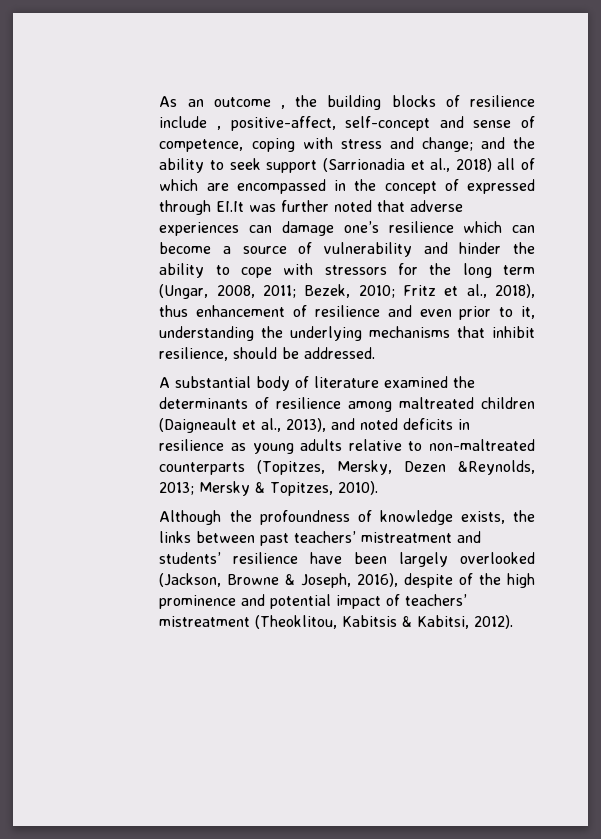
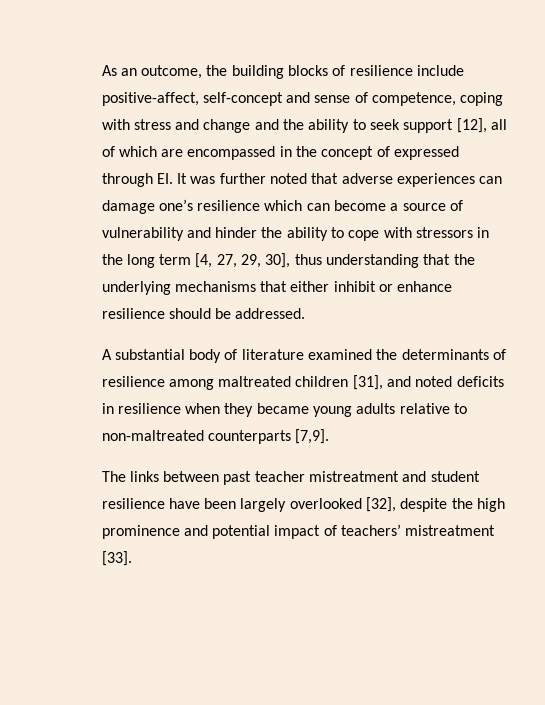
[213,97,286,109] outcome , -> [141,65,203,79] outcome,
[217,126,222,130] , -> (465, 70) none
[421,137,473,152] change; -> [203,119,251,133] change
[322,158,492,172] (Sarrionadia et al., 2018) -> [456,118,487,133] [12],
[216,201,245,212] EI.It -> [156,173,188,184] EI. It
[398,263,419,275] for -> [477,227,490,238] in
[159,284,535,299] [159,305,535,320] [159,326,535,341] [159,347,229,361] (Ungar, 2008, 2011; Bezek, 2010; Fritz et al., 2018), thus enhancement of resilience and even prior to it, understanding the underlying mechanisms that inhibit resilience, -> [195,253,475,268] [101,281,453,295] [101,308,165,319] [4, 27, 29, 30], thus understanding that the underlying mechanisms that either inhibit or enhance resilience
[159,418,327,433] (Daigneault et al., 2013), -> [352,375,383,390] [31],
[231,443,247,451] as -> [185,403,309,417] when they became
[257,460,535,475] [159,481,379,496] [159,510,535,525] (Topitzes, Mersky, Dezen &Reynolds, 2013; Mersky & Topitzes, 2010). // Although the profoundness of knowledge exists, the -> [295,429,330,444] [101,471,126,482] [7,9]. // The
[294,531,357,543] teachers’ -> [254,471,305,482] teacher
[159,552,222,564] students’ -> [430,471,480,482] student
[159,573,474,588] (Jackson, Browne & Joseph, 2016), despite of -> [366,497,448,512] [32], despite
[255,615,514,629] (Theoklitou, Kabitsis & Kabitsi, 2012). -> [101,551,132,566] [33].

